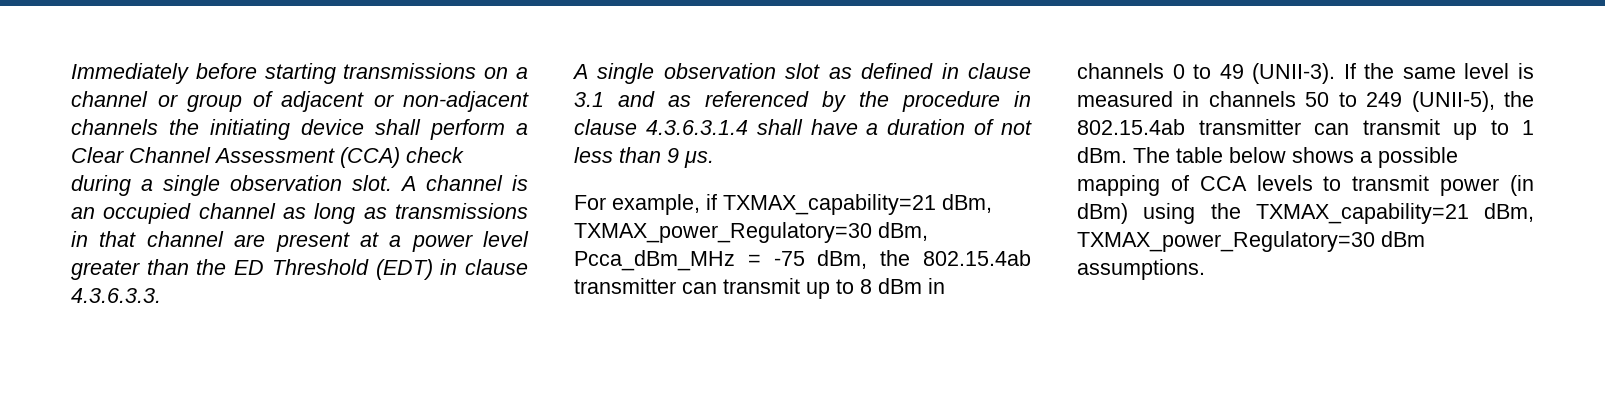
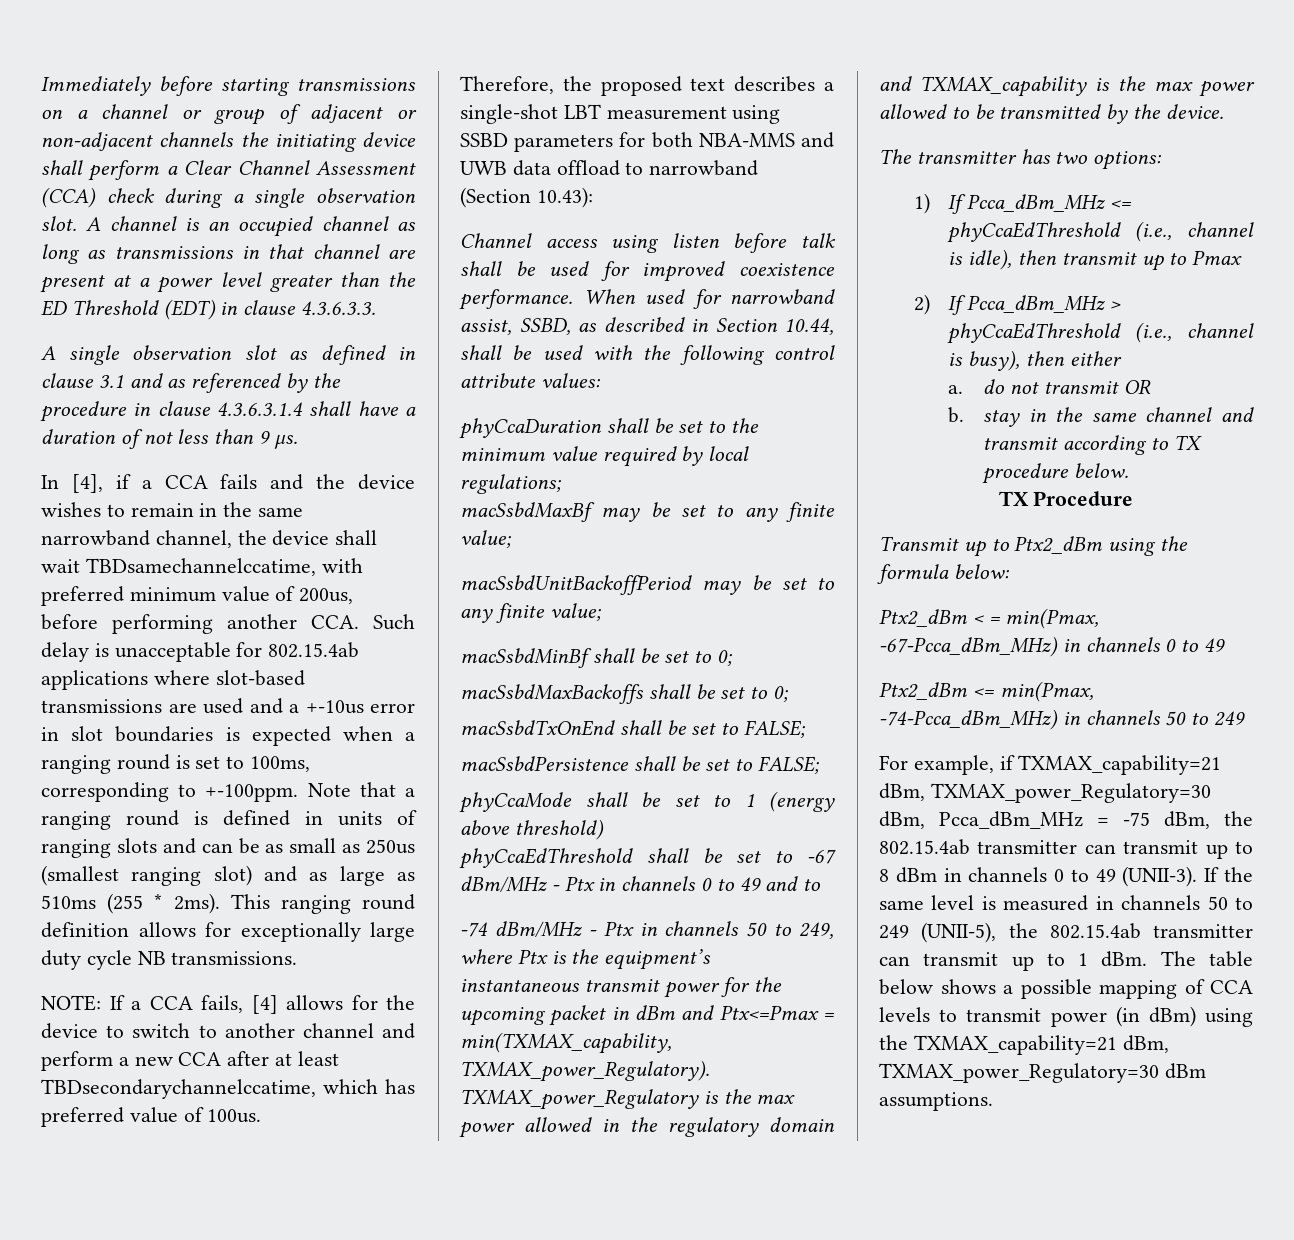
(714, 159) none -> [41,474,415,493] [41,502,304,517] [41,530,378,548] [41,558,363,576] [41,586,354,606] [41,614,415,634] [41,642,360,662] [41,670,305,690] [41,698,415,714] [41,726,415,746] [41,754,311,774] [41,782,415,802] [41,810,417,830] [41,838,415,858] [41,865,415,886] [41,893,415,914] [41,922,415,942] [41,950,298,970] [41,995,415,1014] [41,1023,415,1039] [41,1051,339,1071] [41,1079,415,1099] [41,1107,262,1127] [460,76,834,96] [460,104,781,124] [460,132,834,152] [460,160,759,176] [460,187,593,208] [460,233,836,253] [460,261,835,282] [459,289,835,310] [460,317,834,335] [460,345,835,365] [460,373,601,388] [459,418,760,439] [460,446,750,467] [460,474,561,494] [460,502,835,522] [460,530,511,548] [460,575,834,595] [460,603,601,623] [460,648,733,668] [460,684,789,704] [460,720,806,738] [460,756,820,774] [459,791,835,813] [460,819,604,840] [459,848,836,869] [460,876,821,892] [460,921,834,939] [460,949,712,970] [460,977,783,998] [460,1005,835,1026] [460,1032,672,1054] [460,1060,710,1082] [460,1089,796,1110] [459,1117,835,1138] [879,76,1255,97] [879,104,1224,124] [879,149,1163,170] [913,193,1133,214] [947,221,1254,243] [948,249,1243,271] [913,294,1122,315] [947,322,1254,344] [948,350,1122,371] [948,379,1151,394] [948,407,1254,427] [983,435,1202,455] [982,463,1129,484] [998,491,1134,506] [879,536,1189,557] [877,564,1010,584] [879,608,1100,629] [879,636,1227,657] [879,681,1094,702] [879,709,1247,730] // In [4], if a CCA fails and the device wishes to remain in the same narrowband channel, the device shall wait TBDsamechannelccatime, with preferred minimum value of 200us, before performing another CCA. Such delay is unacceptable for 802.15.4ab applications where slot-based transmissions are used and a +-10us error in slot boundaries is expected when a ranging round is set to 100ms, corresponding to +-100ppm. Note that a ranging round is defined in units of ranging slots and can be as small as 250us (smallest ranging slot) and as large as 510ms (255 * 2ms). This ranging round definition allows for exceptionally large duty cycle NB transmissions. // NOTE: If a CCA fails, [4] allows for the device to switch to another channel and perform a new CCA after at least TBDsecondarychannelccatime, which has preferred value of 100us. // Therefore, the proposed text describes a single-shot LBT measurement using SSBD parameters for both NBA-MMS and UWB data offload to narrowband (Section 10.43): // Channel access using listen before talk shall be used for improved coexistence performance. When used for narrowband assist, SSBD, as described in Section 10.44, shall be used with the following control attribute values: // phyCcaDuration shall be set to the minimum value required by local regulations; // macSsbdMaxBf may be set to any finite value; // macSsbdUnitBackoffPeriod may be set to any finite value; // macSsbdMinBf shall be set to 0; // macSsbdMaxBackoffs shall be set to 0; // macSsbdTxOnEnd shall be set to FALSE; // macSsbdPersistence shall be set to FALSE; // phyCcaMode shall be set to 1 (energy above threshold) // phyCcaEdThreshold shall be set to -67 dBm/MHz - Ptx in channels 0 to 49 and to // -74 dBm/MHz - Ptx in channels 50 to 249, where Ptx is the equipment’s instantaneous transmit power for the upcoming packet in dBm and Ptx<=Pmax = min(TXMAX_capability, TXMAX_power_Regulatory). TXMAX_power_Regulatory is the max power allowed in the regulatory domain and TXMAX_capability is the max power allowed to be transmitted by the device. // The transmitter has two options: // 1) If Pcca_dBm_MHz <= phyCcaEdThreshold (i.e., channel is idle), then transmit up to Pmax // 2) If Pcca_dBm_MHz > phyCcaEdThreshold (i.e., channel is busy), then either // a. do not transmit OR // b. stay in the same channel and transmit according to TX procedure below. // TX Procedure // Transmit up to Ptx2_dBm using the formula below: // Ptx2_dBm < = min(Pmax, -67-Pcca_dBm_MHz) in channels 0 to 49 // Ptx2_dBm <= min(Pmax, -74-Pcca_dBm_MHz) in channels 50 to 249

